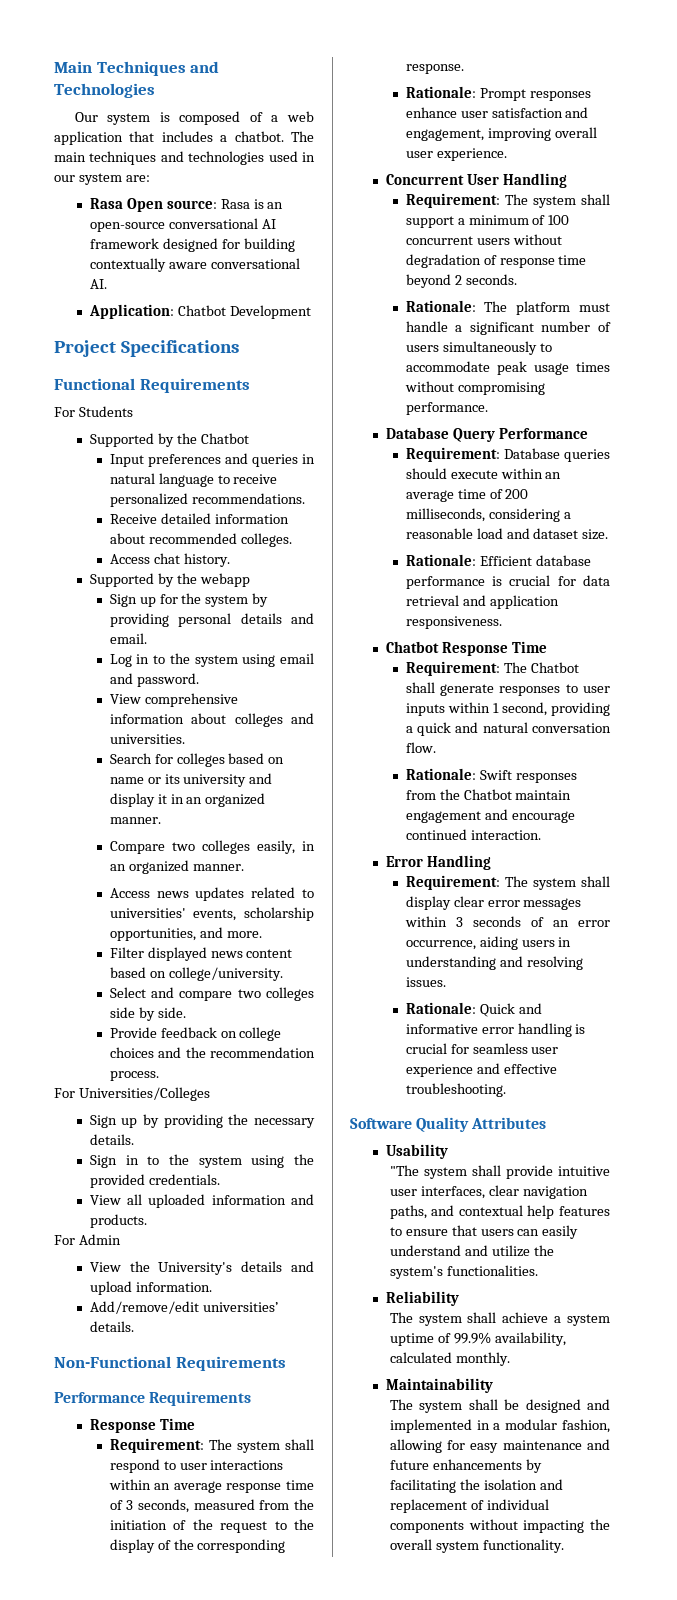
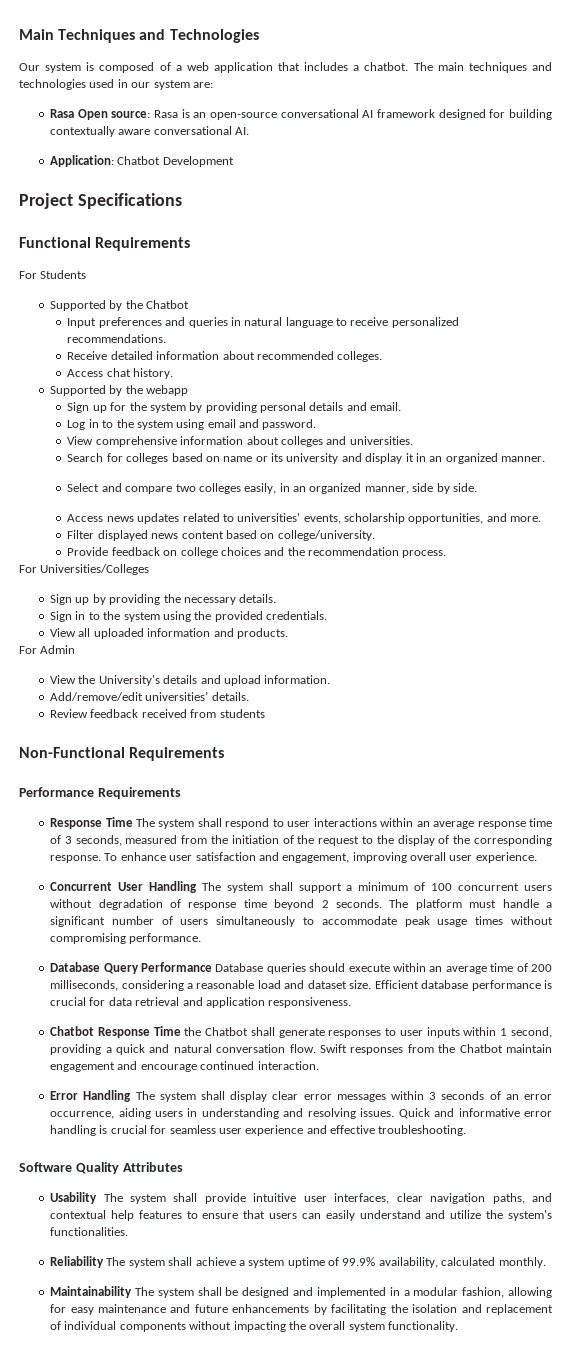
[109,841,165,854] Compare -> [67,483,173,494] Select and compare
[192,864,244,871] manner. -> [364,483,477,494] manner, side by side.
[109,987,314,1001] [109,1007,186,1021] // Select and compare two colleges side by side. -> (375, 535) none
(134, 1326) none -> [50,709,265,718] // Review feedback received from students
[109,1438,204,1453] // Requirement: -> (133, 822) none
[405,86,591,101] // Rationale: Prompt responses -> [104,853,118,861] To
[405,193,500,208] // Requirement: -> (197, 887) none
[405,300,476,312] // Rationale: -> (382, 903) none
[405,447,500,462] // Requirement: -> (212, 967) none
[405,554,476,566] // Rationale: -> (372, 984) none
[405,661,527,676] // Requirement: The -> [184,1027,202,1036] the
[405,768,476,780] // Rationale: -> (316, 1048) none
[405,875,500,890] // Requirement: -> (132, 1096) none
[405,1002,476,1014] // Rationale: -> (395, 1112) none
[389,1165,419,1176] // "The -> [103,1193,123,1202] The
(459, 1298) // -> (105, 1262) none
(493, 1385) // -> (133, 1292) none

